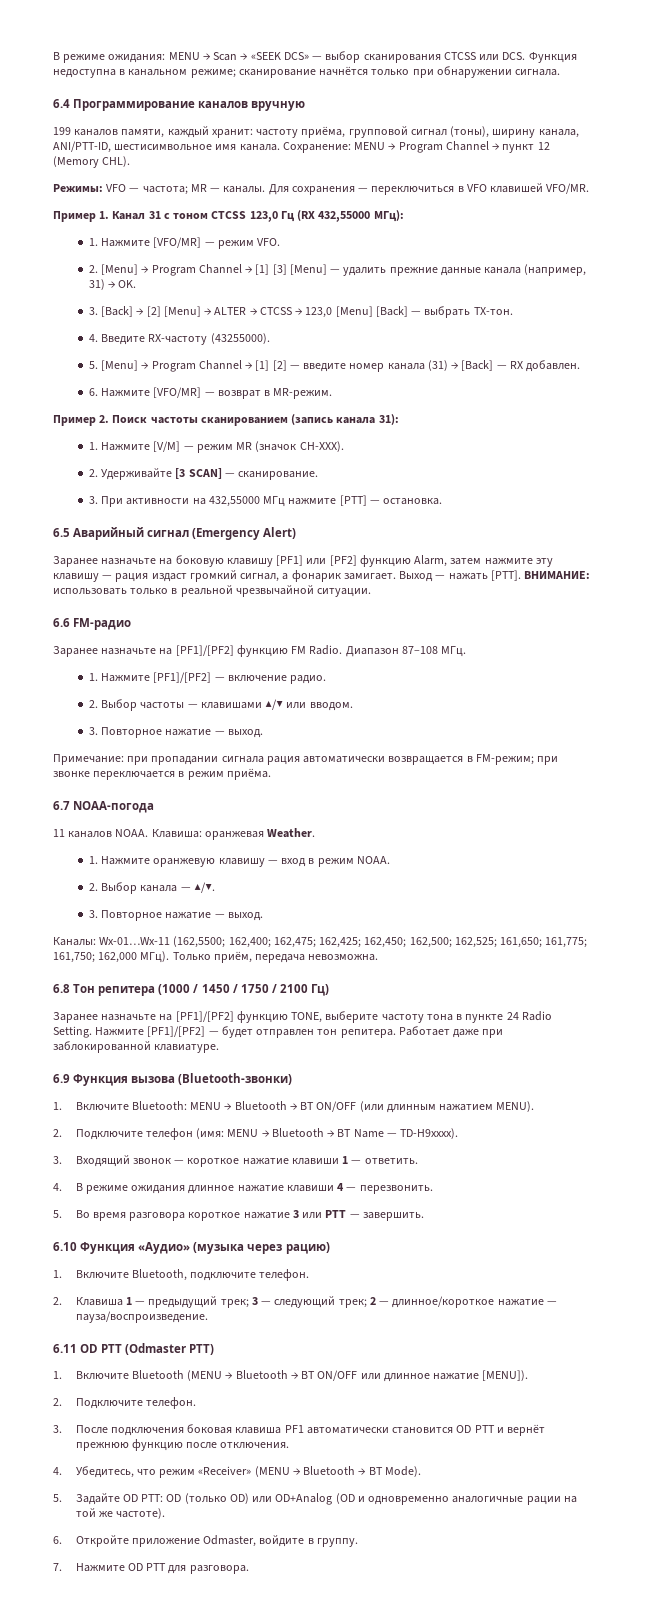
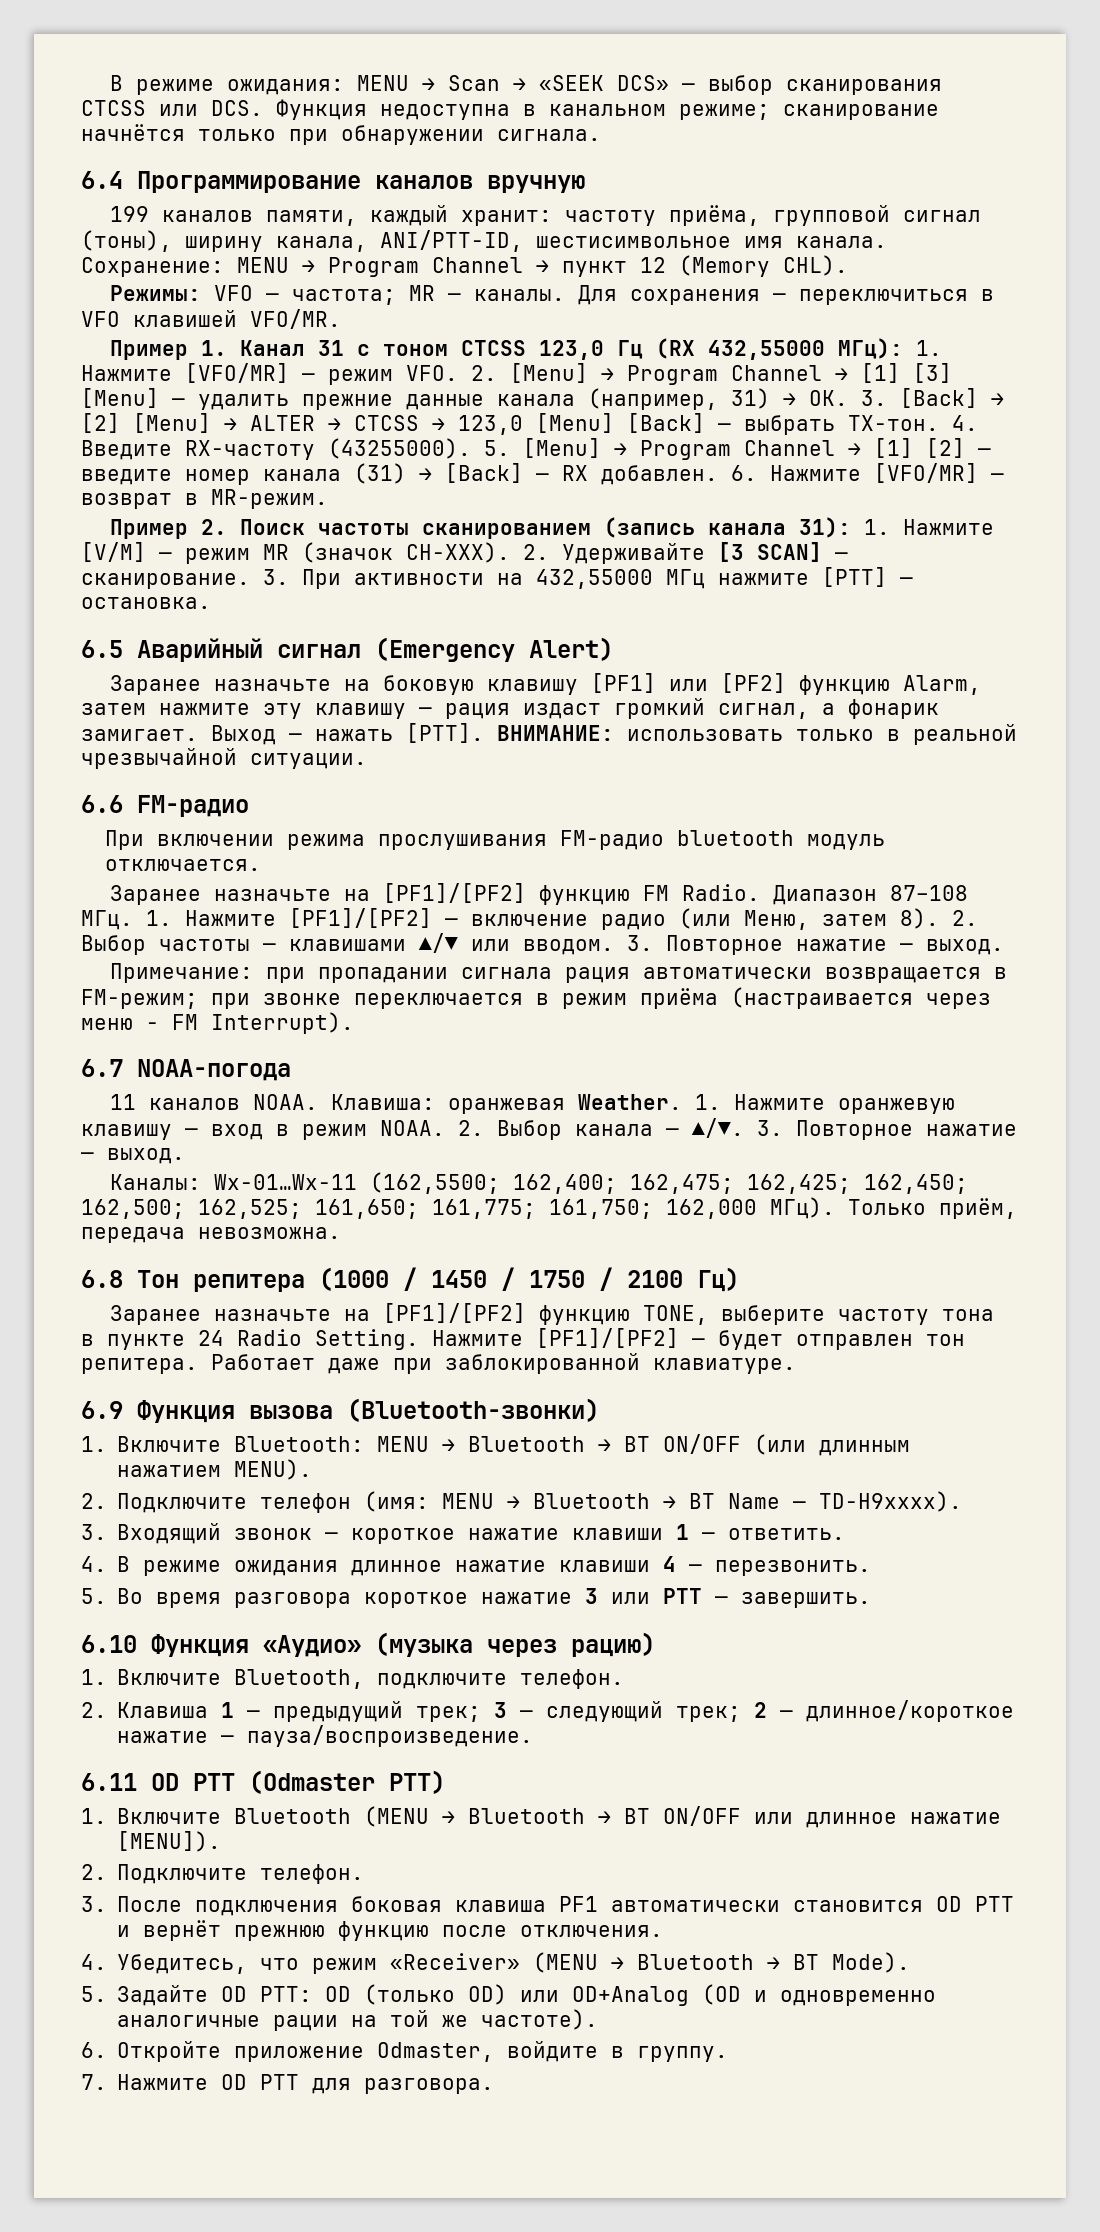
(404, 216) // -> (904, 348) none
(281, 242) // -> (458, 373) none
(137, 284) // -> (848, 398) none
(513, 311) // -> (939, 423) none
(270, 338) // -> (471, 448) none
(581, 366) // -> (718, 475) none
(399, 419) // -> (852, 527) none
(344, 446) // -> (510, 552) none
(319, 475) // -> (250, 581) none
(132, 624) none -> [104,830,885,850] [104,859,261,871] // При включении режима прослушивания FM-радио bluetooth модуль отключается.
(467, 651) // -> (133, 920) none
[290,675,327,684] радио. // -> [601,908,939,930] радио (или Меню, затем 8).
(353, 706) // -> (614, 947) none
[226,768,271,780] приёма. -> [640,987,991,1009] [81,1012,354,1034] приёма (настраивается через меню - FM Interrupt).
(316, 833) // -> (683, 1102) none
(390, 860) // -> (445, 1128) none
(215, 887) // -> (744, 1128) none

